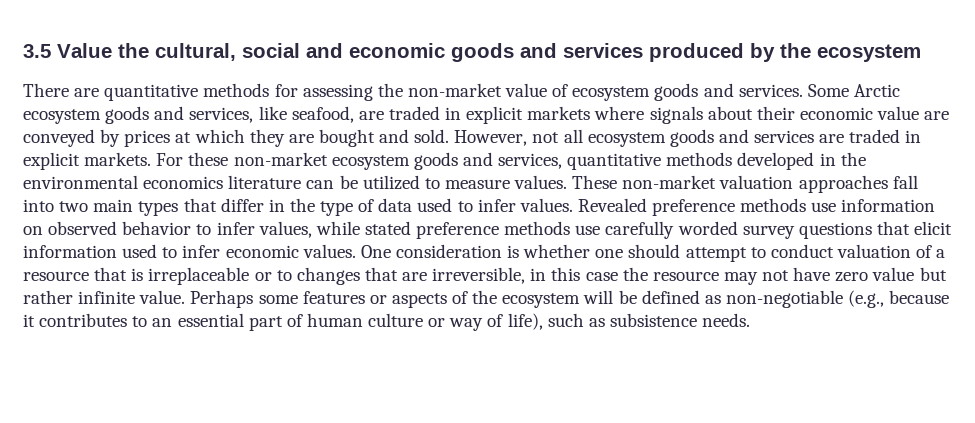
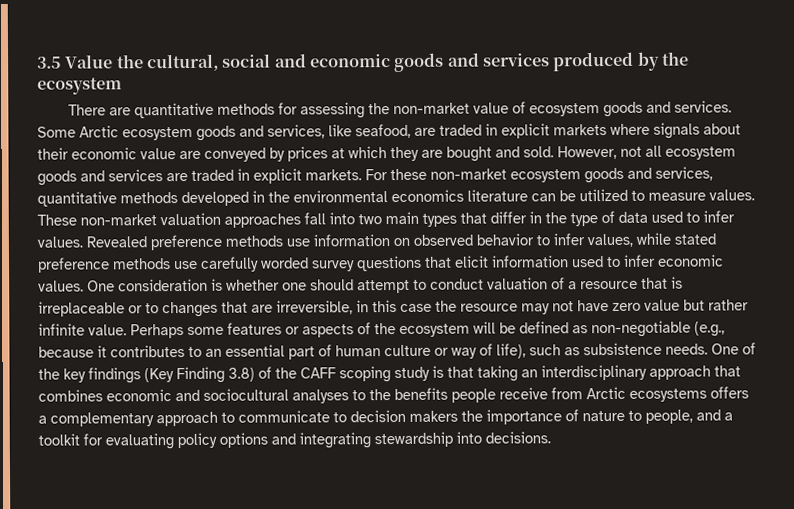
(751, 320) none -> [711,342,756,355] [38,364,741,384] [38,386,749,404] [38,409,733,427] [38,431,551,450] One of the key findings (Key Finding 3.8) of the CAFF scoping study is that taking an interdisciplinary approach that combines economic and sociocultural analyses to the benefits people receive from Arctic ecosystems offers a complementary approach to communicate to decision makers the importance of nature to people, and a toolkit for evaluating policy options and integrating stewardship into decisions.

